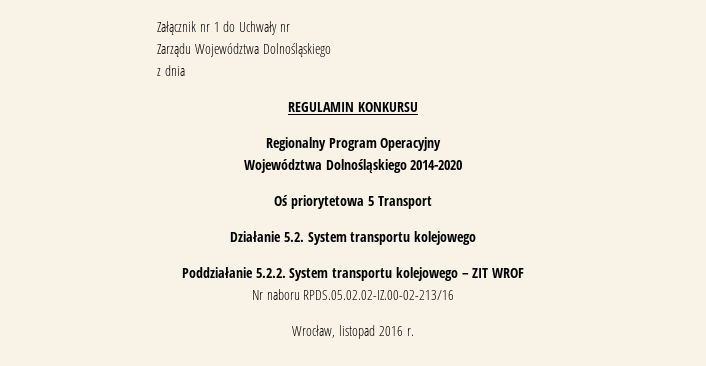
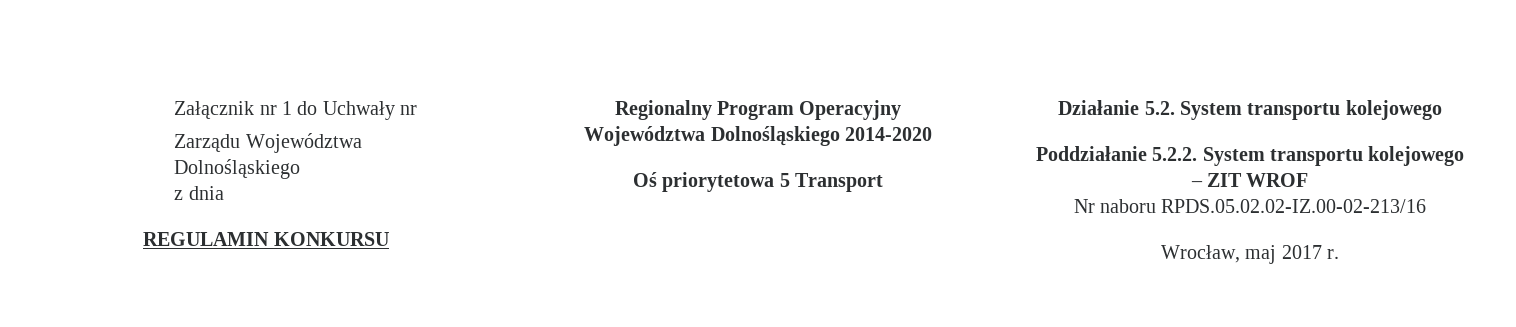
[339,325,403,339] listopad 2016 -> [1245,245,1322,264] maj 2017

